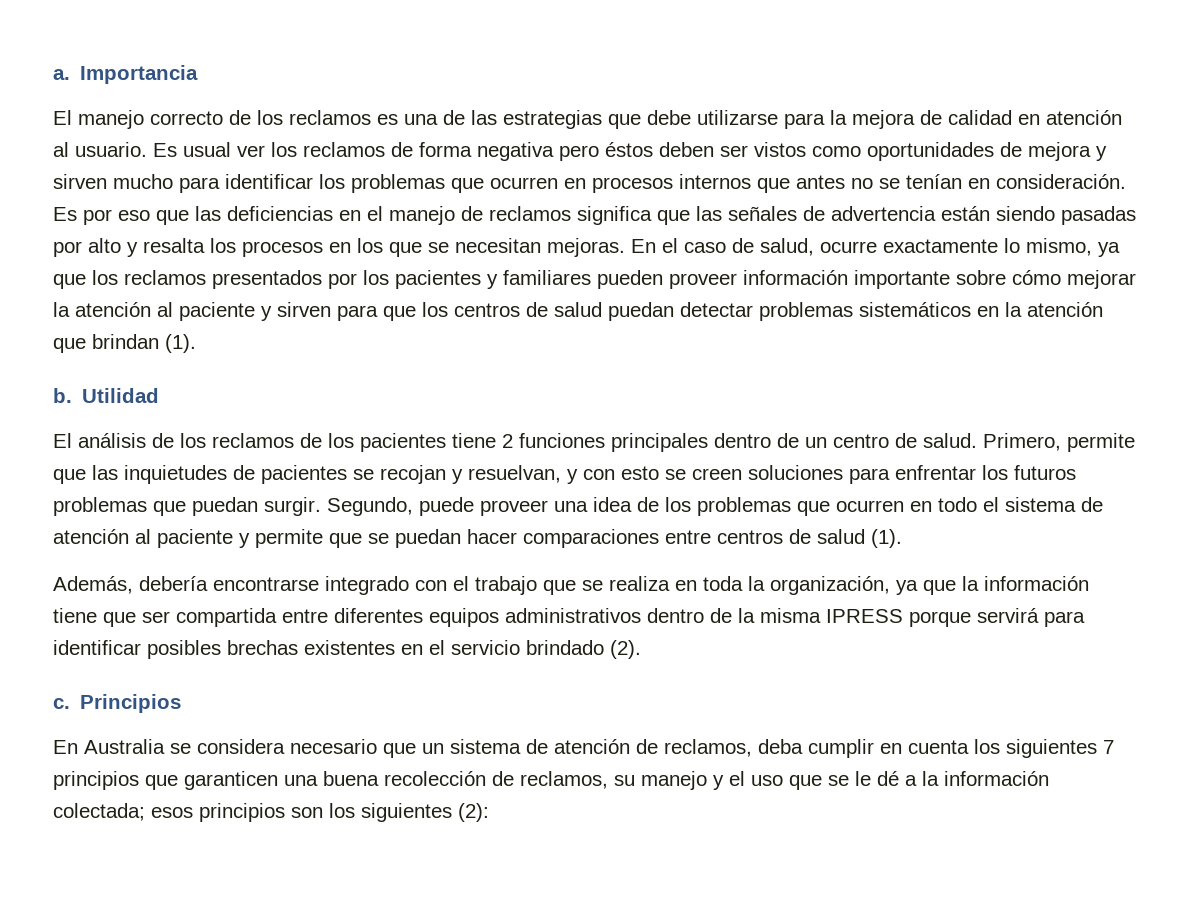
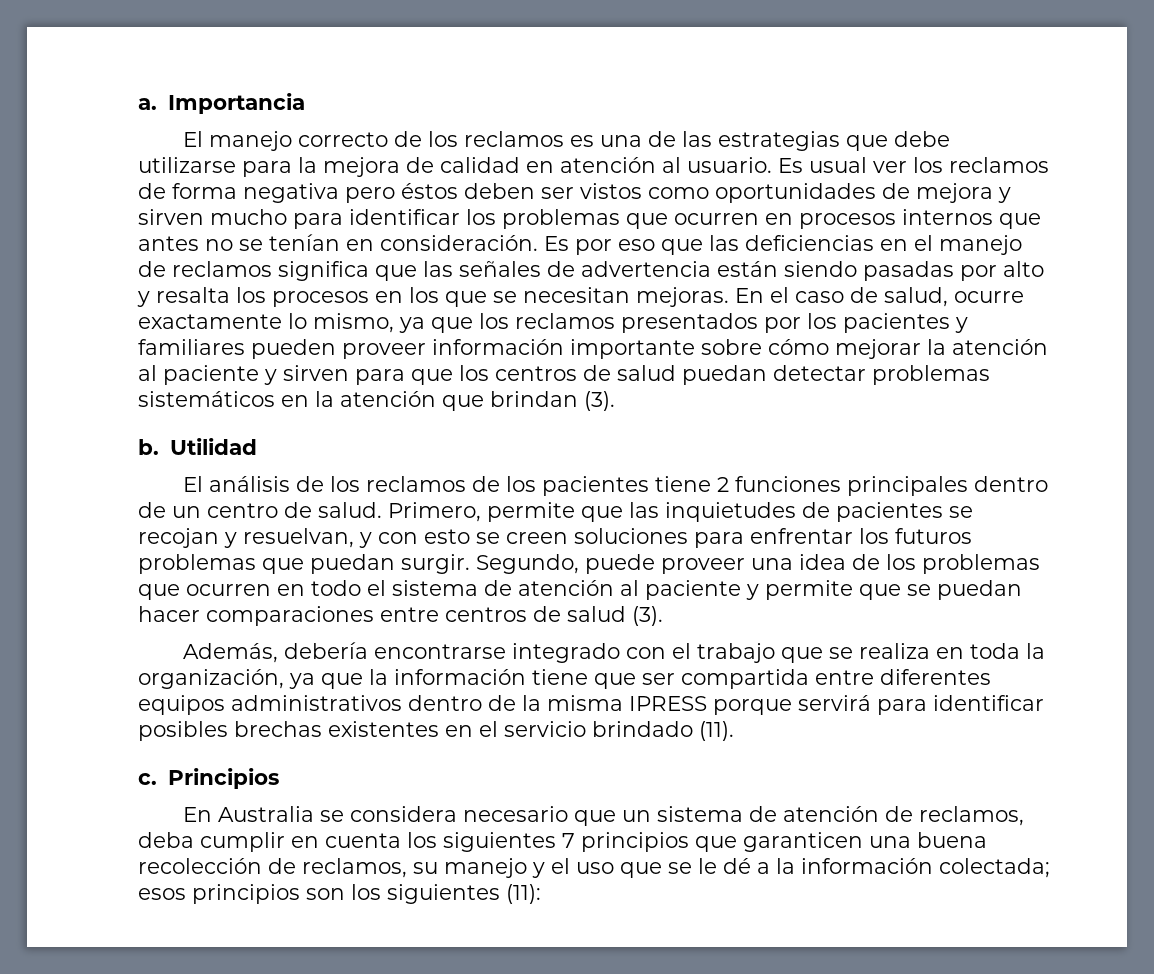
[165,334,196,353] (1). -> [584,391,615,411] (3).
[871,529,902,548] (1). -> [632,606,663,626] (3).
[610,640,641,659] (2). -> [699,721,734,741] (11).
[458,803,489,822] (2): -> [506,884,541,904] (11):

